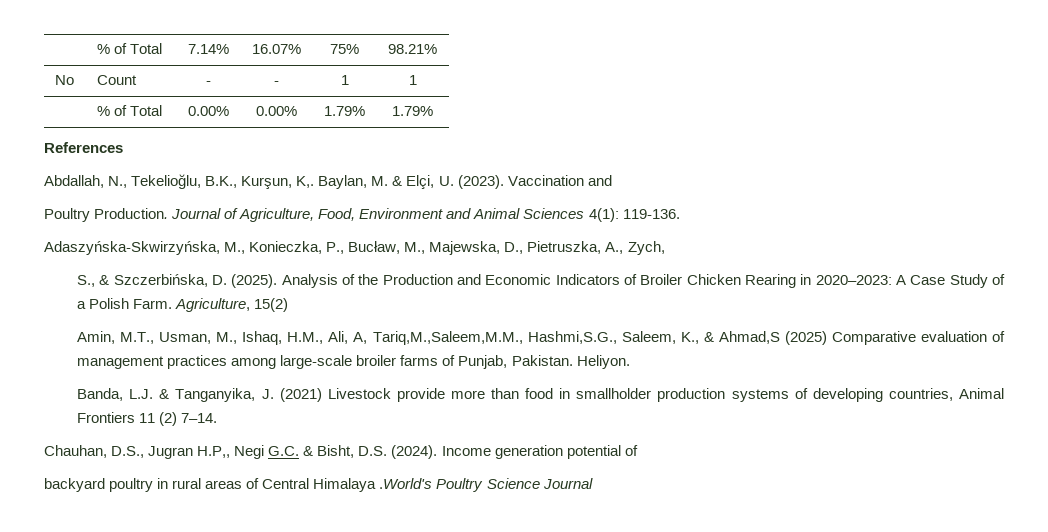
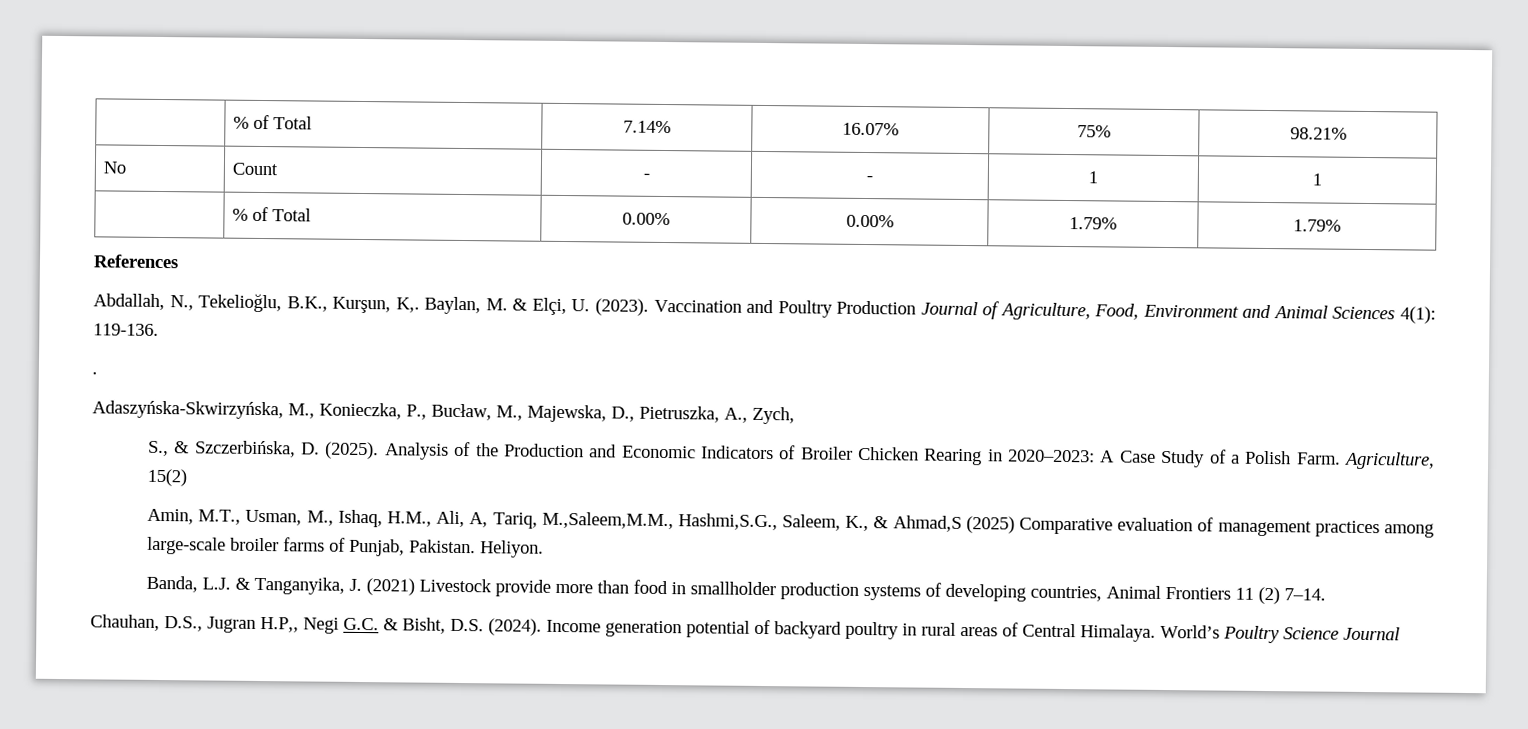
[44,208,169,222] // Poultry Production. -> [777,300,917,318] Poultry Production
(680, 214) none -> [92,371,98,375] // .
[372,331,523,345] Tariq,M.,Saleem,M.M., -> [492,511,674,530] Tariq, M.,Saleem,M.M.,
(638, 450) // -> (771, 627) none
[313,478,433,492] Himalaya .World's -> [1080,624,1220,642] Himalaya. World’s

